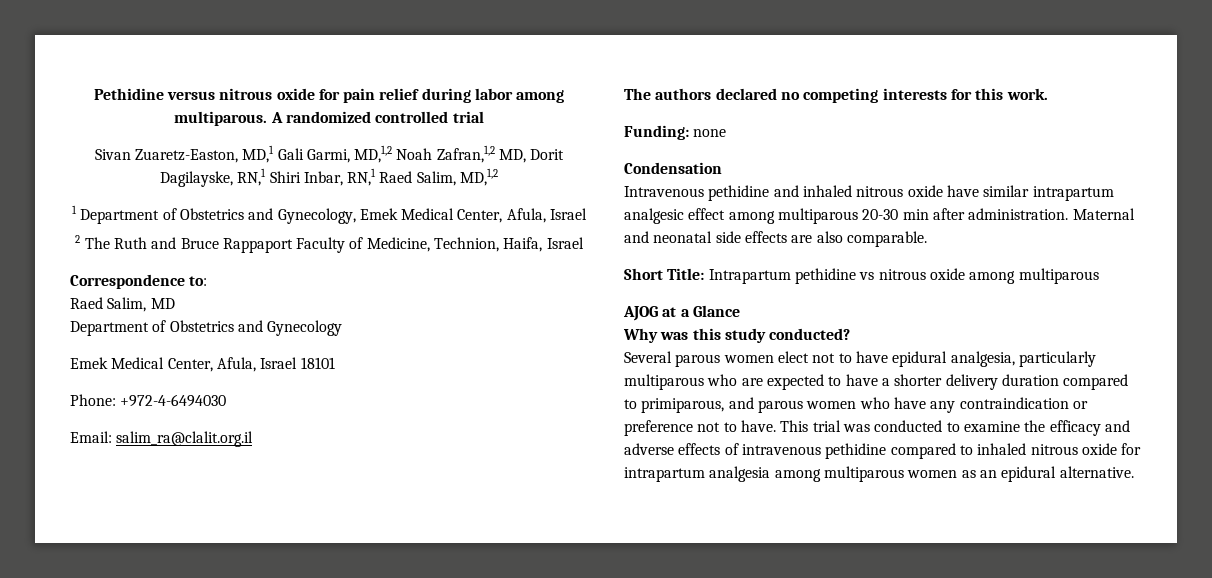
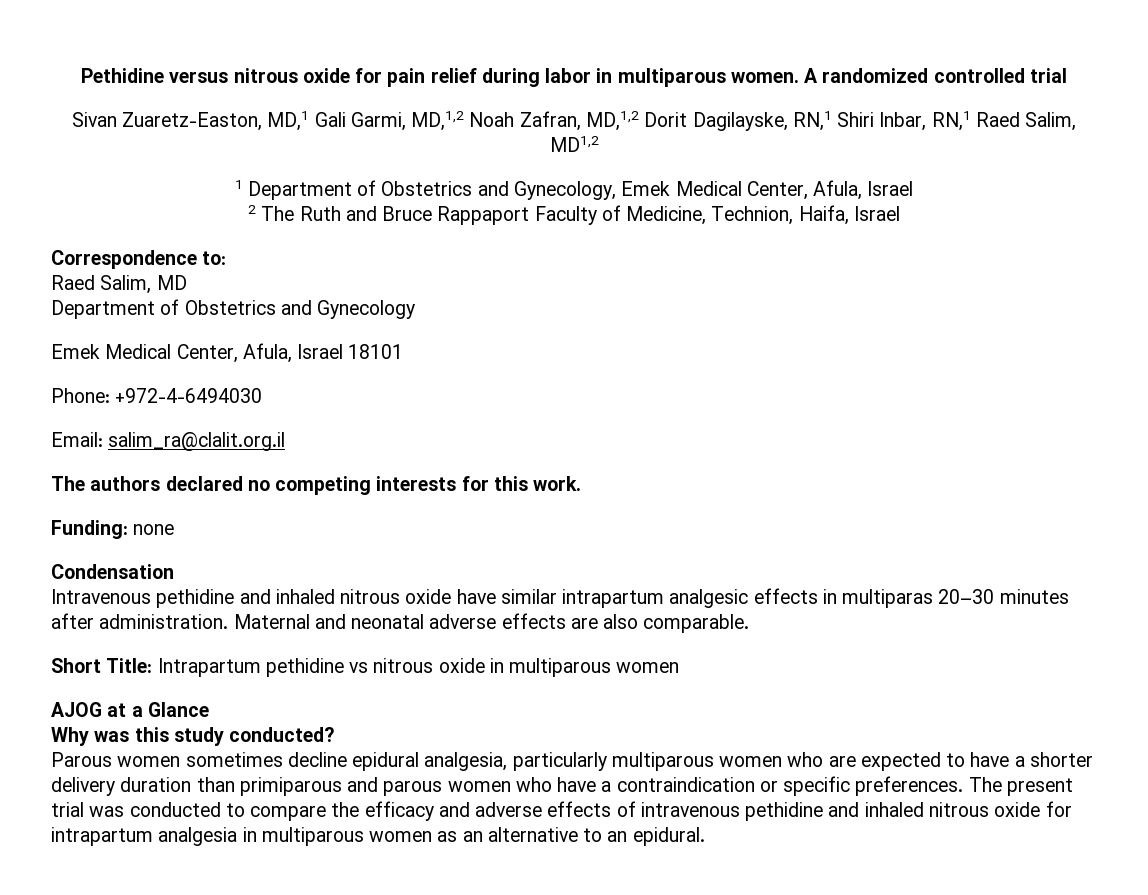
[516,90,565,103] [174,111,268,126] among multiparous. -> [596,68,799,87] in multiparous women.
[436,145,527,163] Zafran,1,2 MD, -> [519,111,639,131] Zafran, MD,1,2
[460,168,499,186] MD,1,2 -> [549,136,599,152] MD1,2
[688,208,929,224] effect among multiparous 20-30 min -> [753,588,1069,608] effects in multiparas 20–30 minutes
[715,231,741,243] side -> [429,614,497,629] adverse
[969,268,1099,284] among multiparous -> [489,658,680,677] in multiparous women
[624,351,888,367] Several parous women elect not to have -> [51,752,347,767] Parous women sometimes decline
(704, 382) none -> [719,756,783,767] women
[1063,374,1129,390] [624,398,725,413] compared to primiparous, -> [196,777,342,796] than primiparous
[930,401,956,413] any -> [601,781,612,792] a
[624,420,809,436] preference not to have. This -> [783,776,1073,796] specific preferences. The present
[963,421,1020,432] examine -> [250,806,327,821] compare
[890,443,973,459] compared to -> [828,802,860,817] and
[774,469,821,482] among -> [242,827,257,842] in
[1001,466,1134,482] epidural alternative. -> [487,827,705,846] alternative to an epidural.

